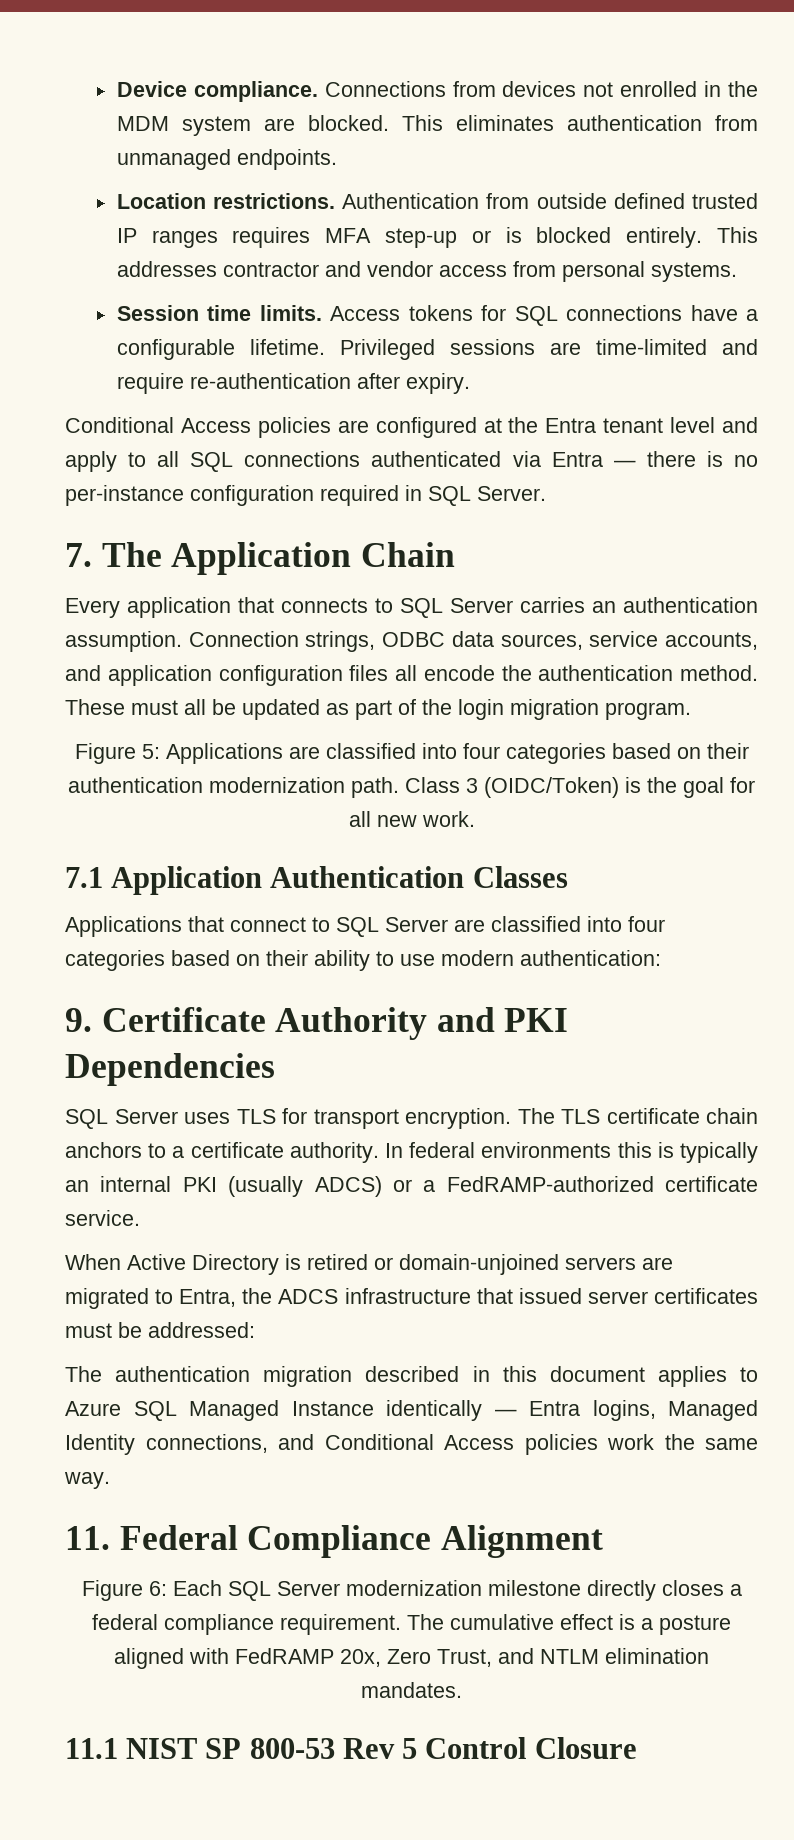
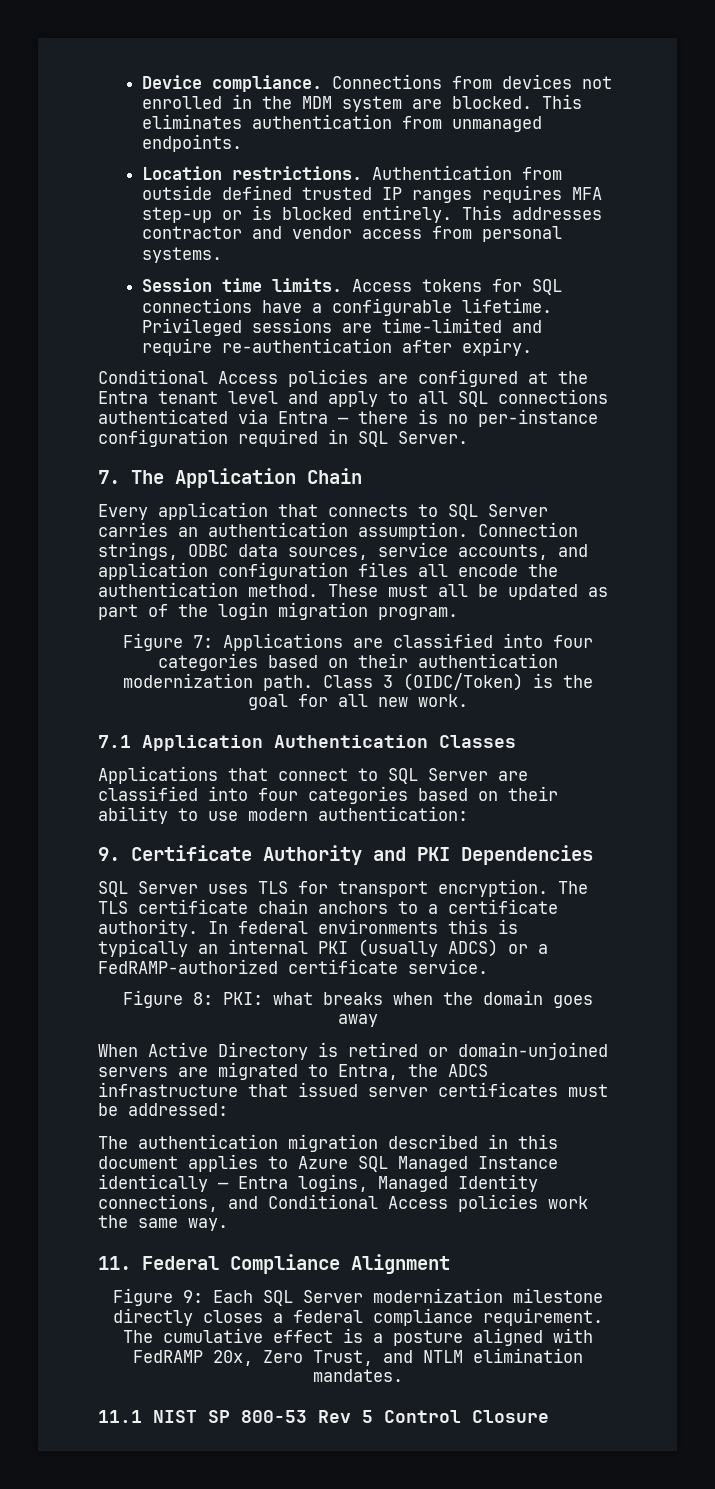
[141,744,160,759] 5: -> [192,635,213,648] 7:
(140, 1218) none -> [122,990,593,1008] [337,1014,378,1027] // Figure 8: PKI: what breaks when the domain goes away
[148,1581,167,1596] 6: -> [182,1290,203,1303] 9:

